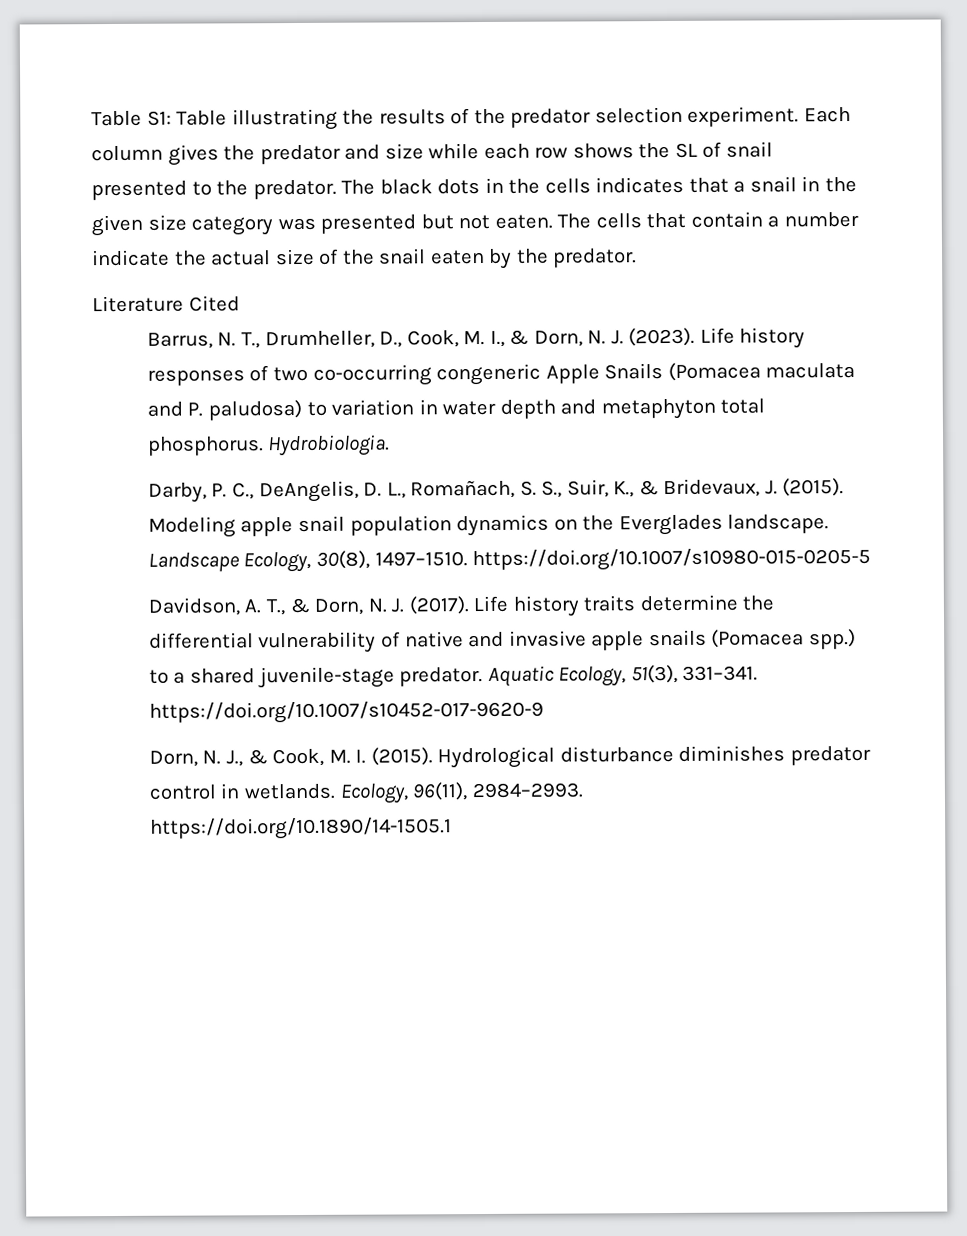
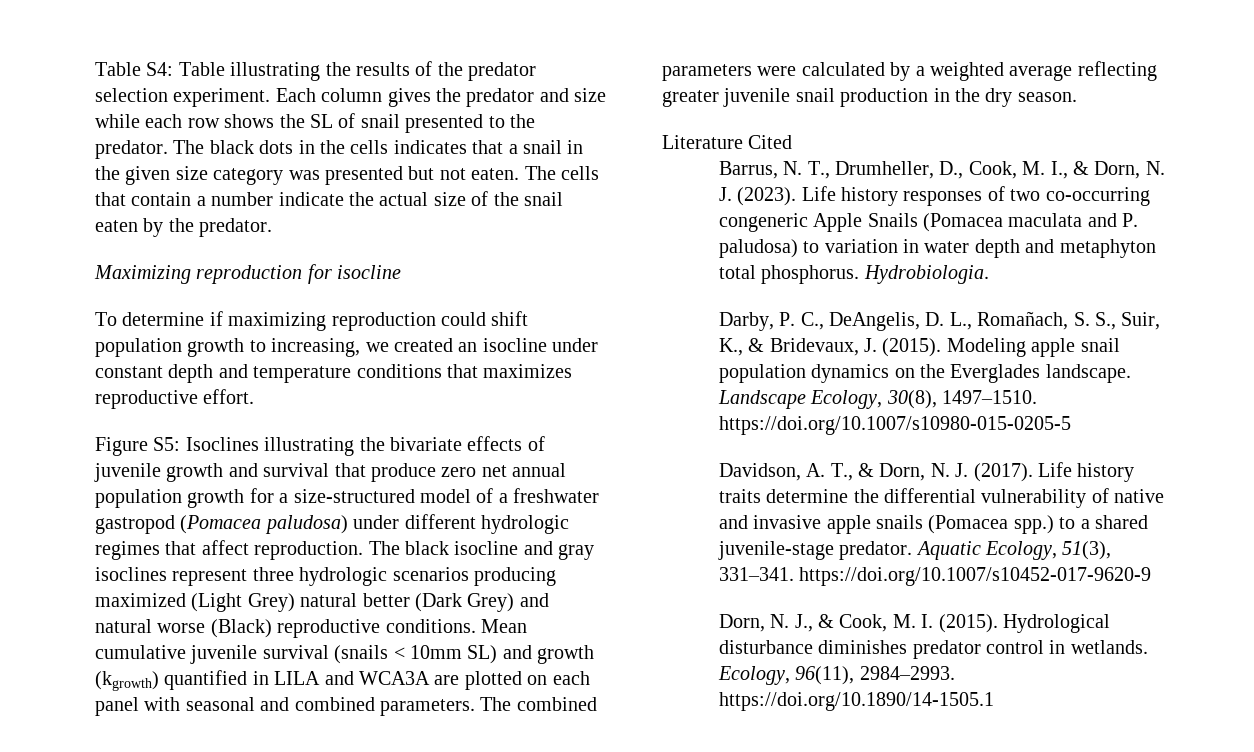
[91,110,172,127] Table S1: -> [95,62,174,76] Table S4:
(638, 258) none -> [94,264,402,284] [95,311,529,331] [95,338,599,357] [95,364,573,383] [95,389,255,409] [95,436,545,456] [94,463,567,482] [95,488,600,508] [95,514,569,534] [95,540,595,560] [95,567,556,586] [95,593,549,612] [95,619,527,638] [95,645,595,664] [95,670,590,691] [95,697,597,716] [662,61,1157,81] [662,88,1077,107] // Maximizing reproduction for isocline // To determine if maximizing reproduction could shift population growth to increasing, we created an isocline under constant depth and temperature conditions that maximizes reproductive effort. // Figure S5: Isoclines illustrating the bivariate effects of juvenile growth and survival that produce zero net annual population growth for a size-structured model of a freshwater gastropod (Pomacea paludosa) under different hydrologic regimes that affect reproduction. The black isocline and gray isoclines represent three hydrologic scenarios producing maximized (Light Grey) natural better (Dark Grey) and natural worse (Black) reproductive conditions. Mean cumulative juvenile survival (snails < 10mm SL) and growth (kgrowth) quantified in LILA and WCA3A are plotted on each panel with seasonal and combined parameters. The combined parameters were calculated by a weighted average reflecting greater juvenile snail production in the dry season.

